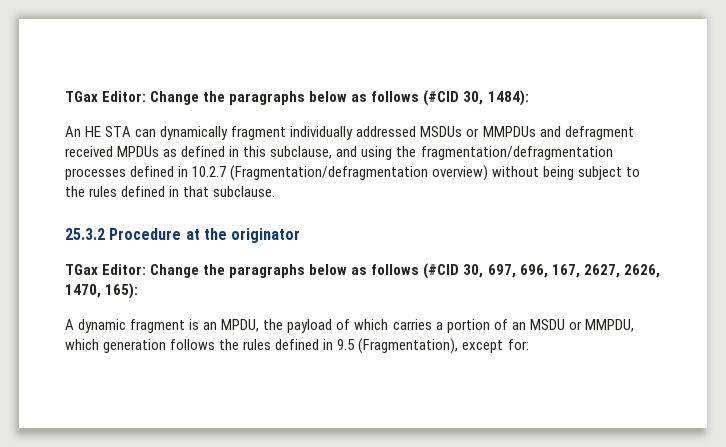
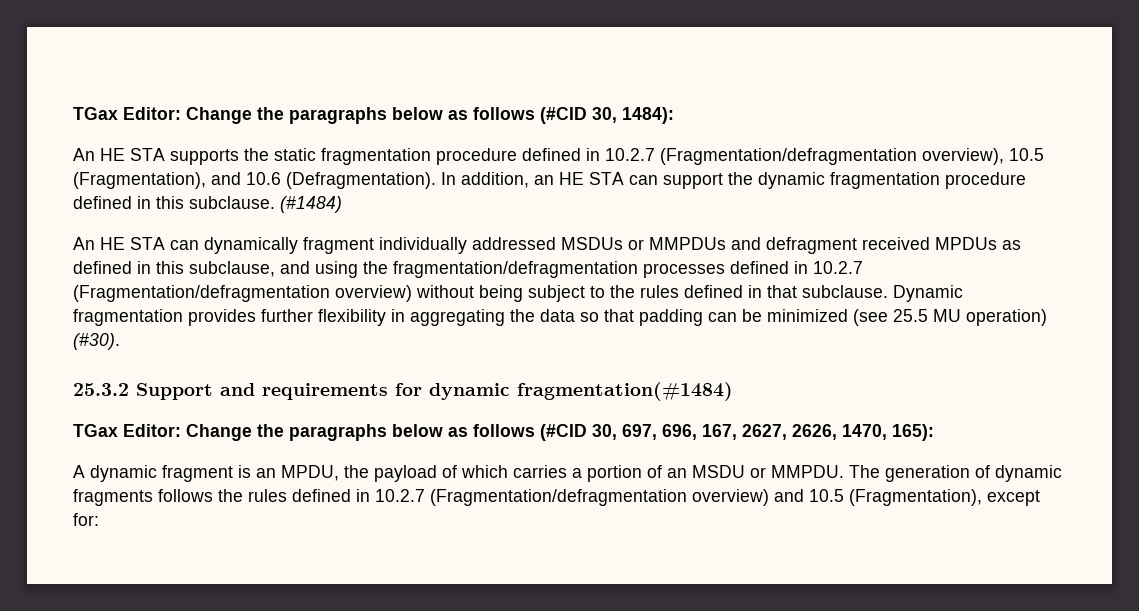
(529, 98) none -> [73,148,1044,165] [73,172,1026,189] [73,196,342,213] // An HE STA supports the static fragmentation procedure defined in 10.2.7 (Fragmentation/defragmentation overview), 10.5 (Fragmentation), and 10.6 (Defragmentation). In addition, an HE STA can support the dynamic fragmentation procedure defined in this subclause. (#1484)
[65,228,301,243] // 25.3.2 Procedure at the originator -> [893,285,963,302] [73,309,1047,326] [73,333,120,350] [73,382,733,401] Dynamic fragmentation provides further flexibility in aggregating the data so that padding can be minimized (see 25.5 MU operation) (#30). // 25.3.2 Support and requirements for dynamic fragmentation(#1484)
[584,319,634,332] [65,339,167,353] MMPDU, which generation -> [771,465,1062,482] [73,489,153,506] MMPDU. The generation of dynamic fragments
[337,339,356,350] 9.5 -> [375,489,844,506] 10.2.7 (Fragmentation/defragmentation overview) and 10.5

